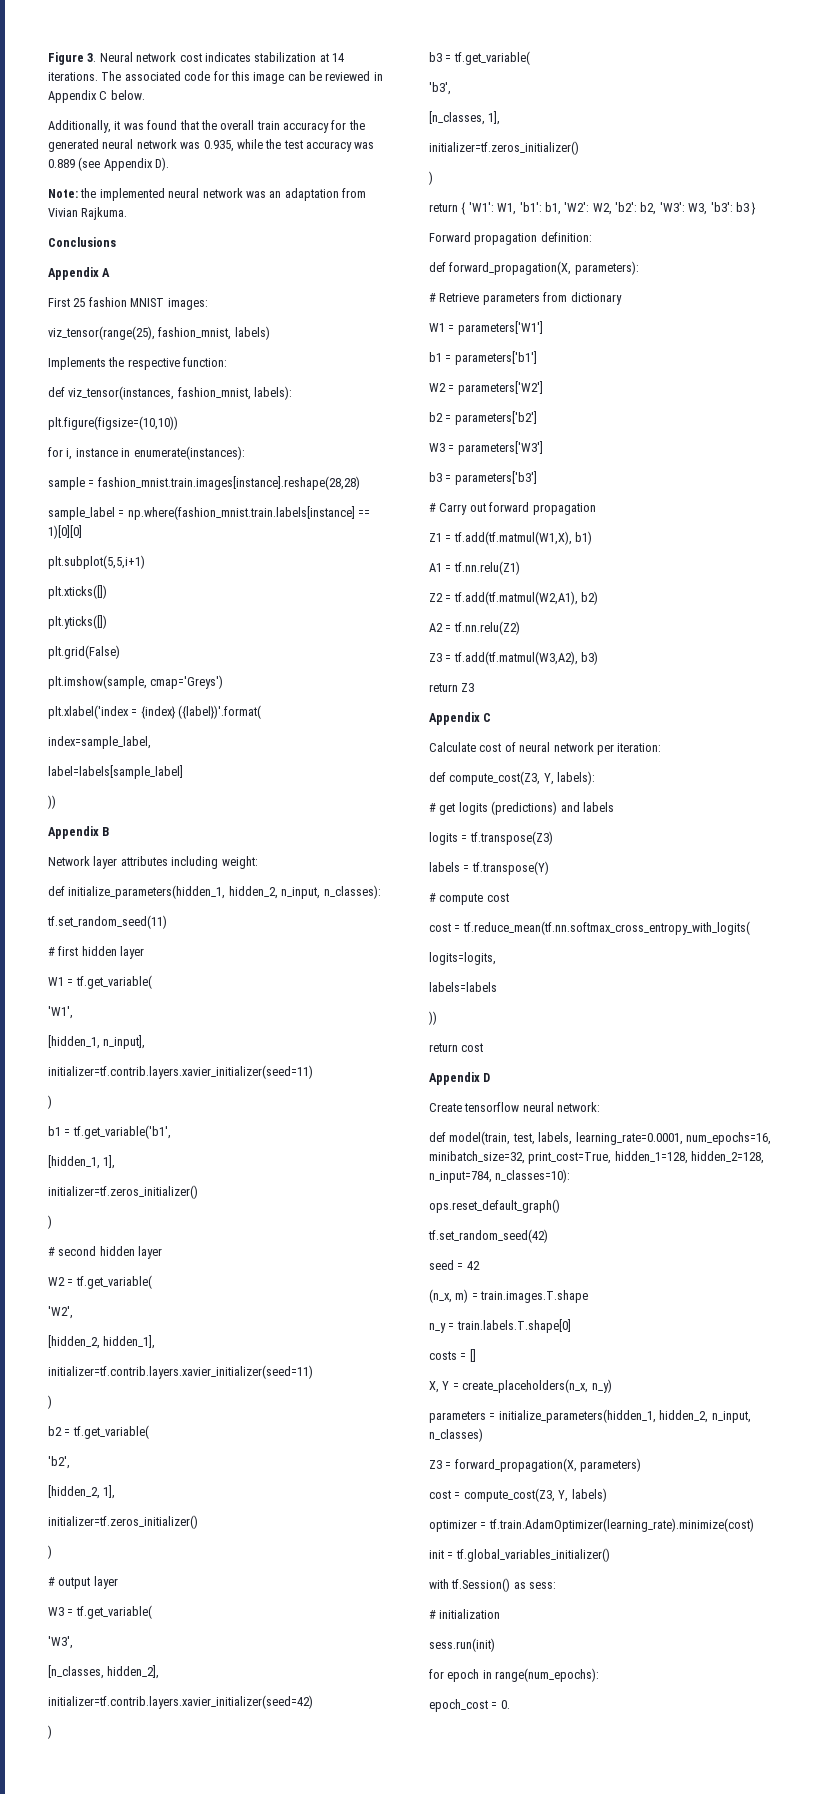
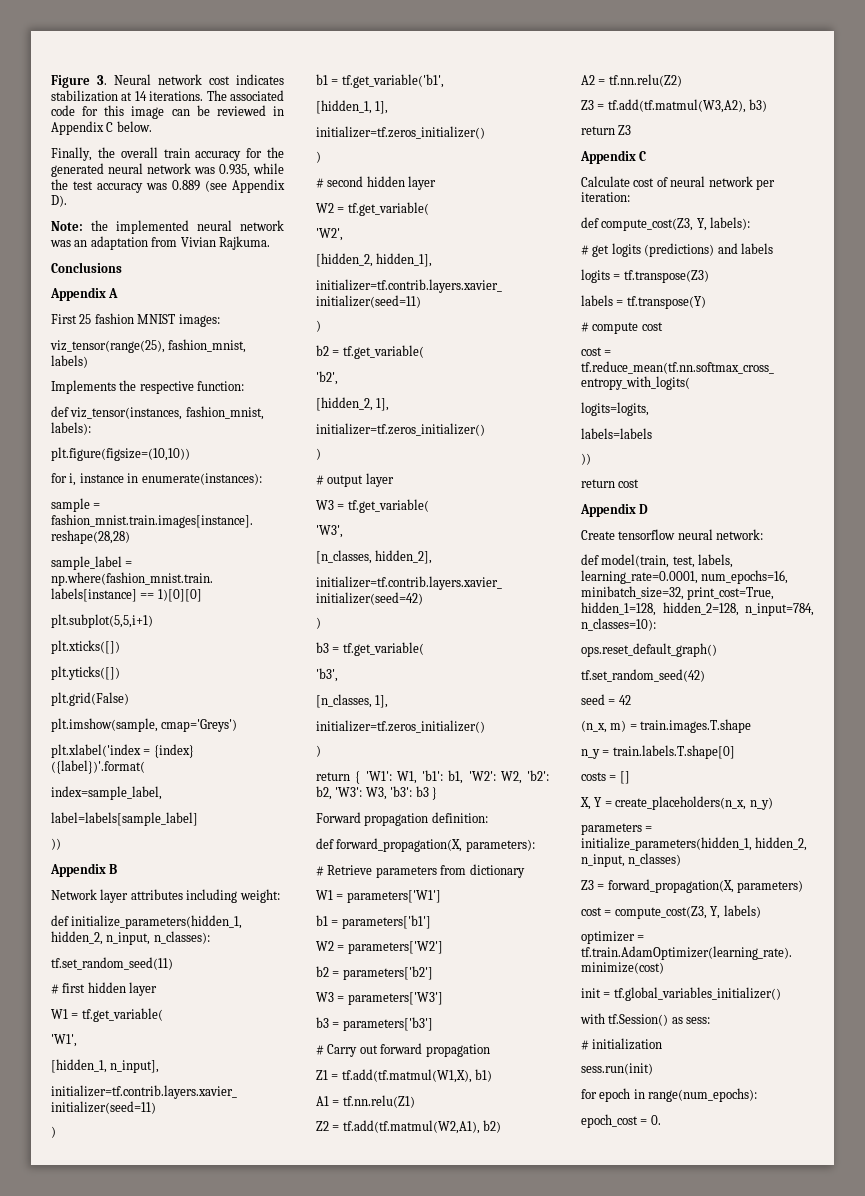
[48,120,199,133] Additionally, it was found that -> [51,147,92,161] Finally,

